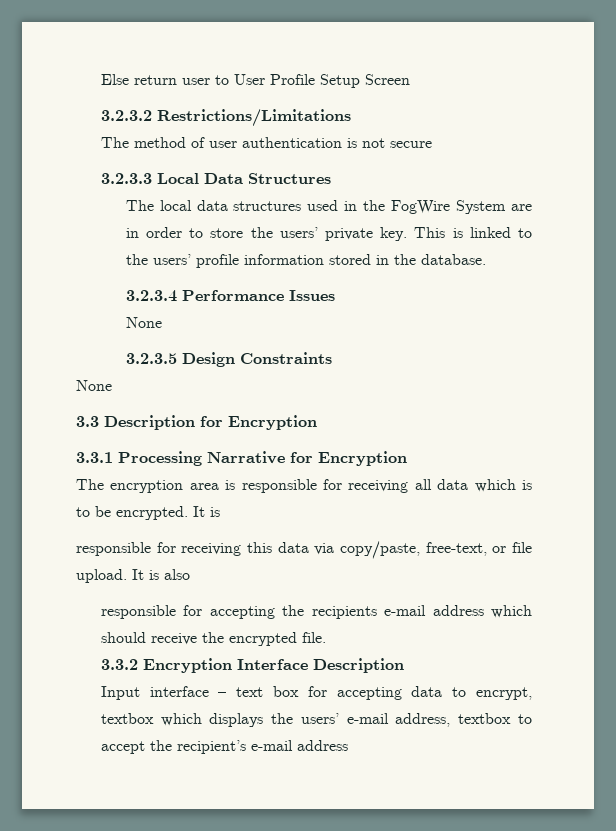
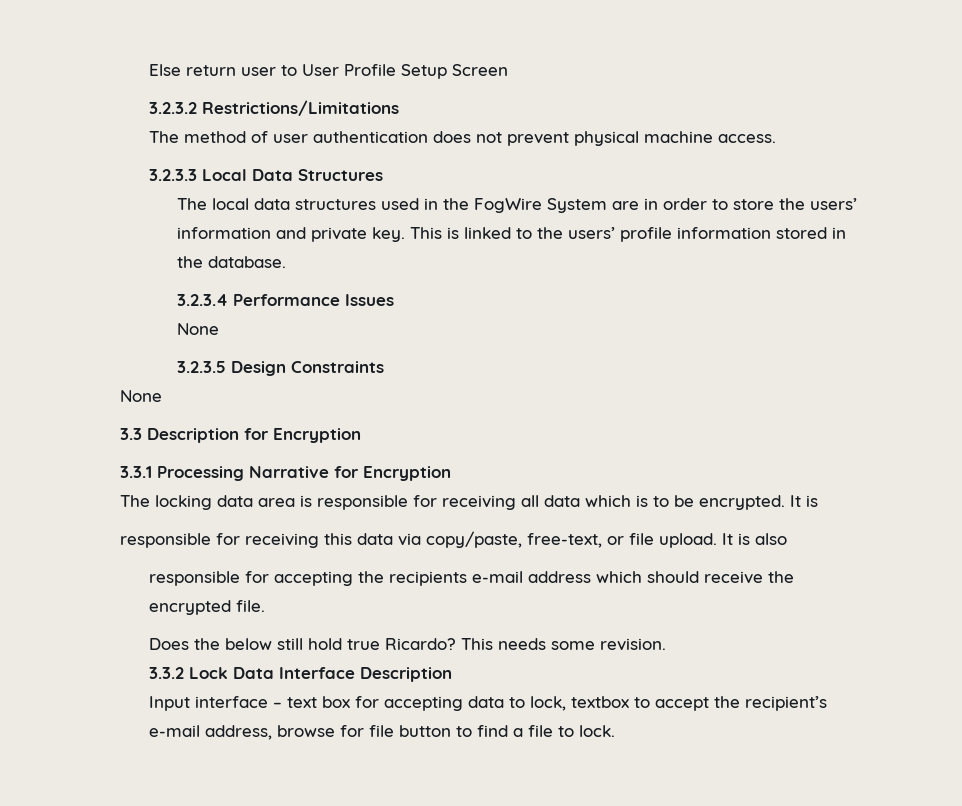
[346,138,432,148] is not secure -> [432,131,776,146] does not prevent physical machine access.
(318, 232) none -> [177,227,307,239] information and
[110,480,184,493] encryption -> [154,495,253,510] locking data
(326, 637) none -> [148,638,666,651] // Does the below still hold true Ricardo? This needs some revision.
[142,658,232,673] Encryption -> [188,667,274,679] Lock Data
[475,687,532,700] [100,713,451,727] encrypt, textbox which displays the users’ e-mail address, -> [529,696,566,711] lock,
[296,740,348,751] address -> [204,725,615,740] address, browse for file button to find a file to lock.

